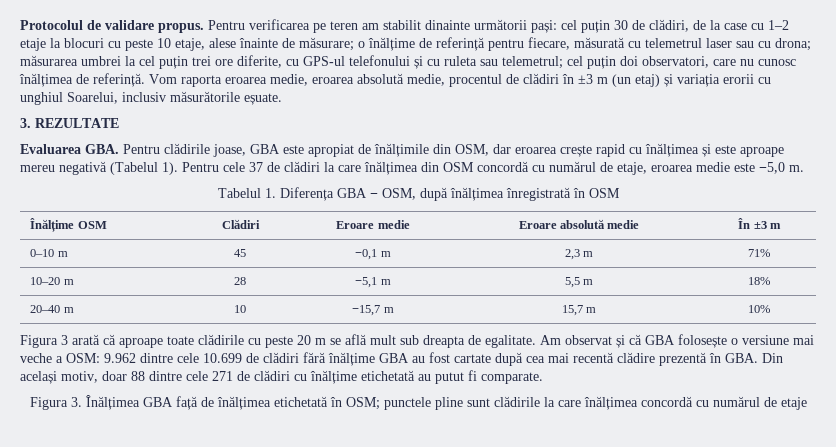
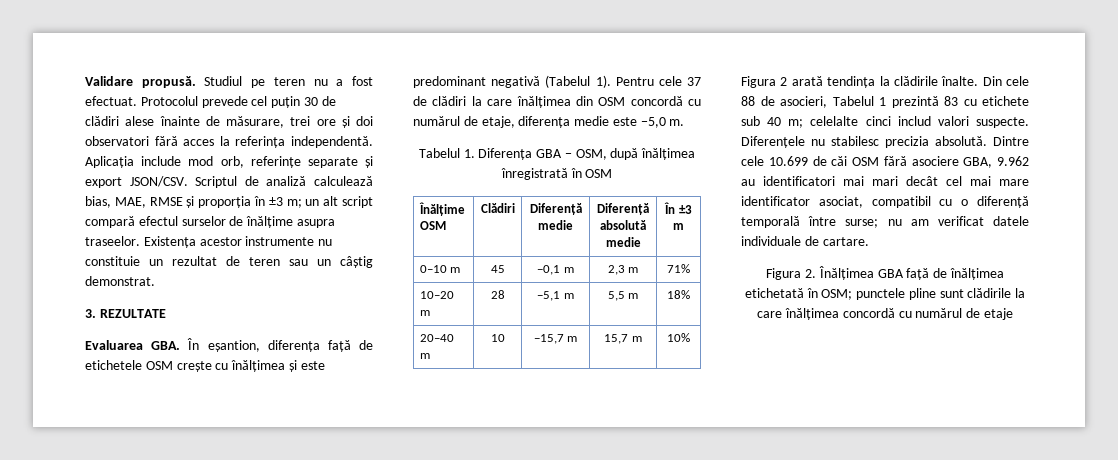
[20,19,789,33] [20,37,811,51] [20,55,796,69] [19,73,771,87] [20,91,282,105] [20,118,119,128] [20,143,625,157] Protocolul de validare propus. Pentru verificarea pe teren am stabilit dinainte următorii pași: cel puțin 30 de clădiri, de la case cu 1–2 etaje la blocuri cu peste 10 etaje, alese înainte de măsurare; o înălțime de referință pentru fiecare, măsurată cu telemetrul laser sau cu drona; măsurarea umbrei la cel puțin trei ore diferite, cu GPS-ul telefonului și cu ruleta sau telemetrul; cel puțin doi observatori, care nu cunosc înălțimea de referință. Vom raporta eroarea medie, eroarea absolută medie, procentul de clădiri în ±3 m (un etaj) și variația erorii cu unghiul Soarelui, inclusiv măsurătorile eșuate. // 3. REZULTATE // Evaluarea GBA. Pentru clădirile joase, GBA este apropiat de înălțimile din OSM, dar eroarea crește rapid -> [85,76,374,88] [85,96,336,108] [85,116,373,128] [85,136,373,148] [85,156,373,168] [85,176,373,188] [85,196,374,208] [85,216,335,228] [85,236,333,248] [85,256,373,268] [85,276,155,286] [85,309,166,318] [85,338,373,352] [85,360,212,372] Validare propusă. Studiul pe teren nu a fost efectuat. Protocolul prevede cel puțin 30 de clădiri alese înainte de măsurare, trei ore și doi observatori fără acces la referința independentă. Aplicația include mod orb, referințe separate și export JSON/CSV. Scriptul de analiză calculează bias, MAE, RMSE și proporția în ±3 m; un alt script compară efectul surselor de înălțime asupra traseelor. Existența acestor instrumente nu constituie un rezultat de teren sau un câștig demonstrat. // 3. REZULTATE // Evaluarea GBA. În eșantion, diferența față de etichetele OSM crește
[740,147,784,157] [20,165,55,172] aproape mereu -> [413,76,486,88] predominant
[651,165,693,172] eroarea -> [518,116,571,128] diferența
[336,220,410,229] [518,221,557,229] Eroare medie | Eroare -> [529,203,582,215] [538,220,573,230] [597,203,649,215] Diferență medie | Diferență
[61,334,814,348] [20,352,783,366] [20,370,543,384] [29,397,82,410] 3 arată că aproape toate clădirile cu peste 20 m se află mult sub dreapta de egalitate. Am observat și că GBA folosește o versiune mai veche a OSM: 9.962 dintre cele 10.699 de clădiri fără înălțime GBA au fost cartate după cea mai recentă clădire prezentă în GBA. Din același motiv, doar 88 dintre cele 271 de clădiri cu înălțime etichetată au putut fi comparate. // Figura 3. -> [780,76,1029,88] [741,96,1029,108] [741,116,1029,128] [741,136,1029,148] [741,156,1029,168] [741,176,1029,186] [741,196,1029,208] [741,216,1029,228] [741,236,869,246] [766,268,816,280] 2 arată tendința la clădirile înalte. Din cele 88 de asocieri, Tabelul 1 prezintă 83 cu etichete sub 40 m; celelalte cinci includ valori suspecte. Diferențele nu stabilesc precizia absolută. Dintre cele 10.699 de căi OSM fără asociere GBA, 9.962 au identificatori mai mari decât cel mai mare identificator asociat, compatibil cu o diferență temporală între surse; nu am verificat datele individuale de cartare. // Figura 2.

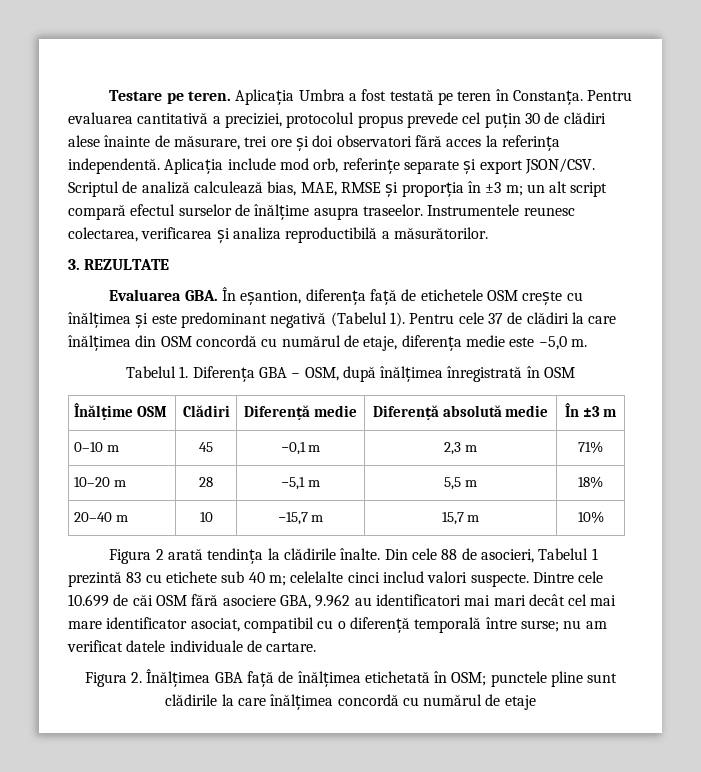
[85,76,374,88] [85,96,198,106] Validare propusă. Studiul pe teren nu a fost efectuat. Protocolul -> [109,89,633,105] [68,112,403,128] Testare pe teren. Aplicația Umbra a fost testată pe teren în Constanța. Pentru evaluarea cantitativă a preciziei, protocolul propus
[143,236,333,248] [85,256,373,268] [85,276,155,286] Existența acestor instrumente nu constituie un rezultat de teren sau un câștig demonstrat. -> [427,204,575,216] [68,227,488,243] Instrumentele reunesc colectarea, verificarea și analiza reproductibilă a măsurătorilor.
[741,136,987,148] Diferențele nu stabilesc precizia absolută. -> (529, 580) none

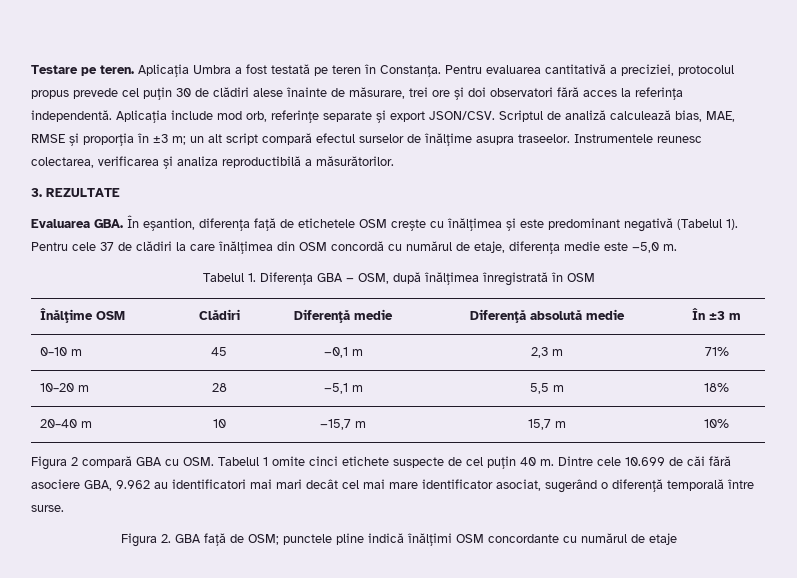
[168,548,598,564] [68,571,529,587] arată tendința la clădirile înalte. Din cele 88 de asocieri, Tabelul 1 prezintă 83 cu etichete sub 40 m; celelalte cinci includ valori suspecte. -> [82,456,554,469] compară GBA cu OSM. Tabelul 1 omite cinci etichete suspecte de cel puțin 40 m.
[155,595,187,606] OSM -> (705, 461) none
[243,617,334,633] compatibil cu -> [545,479,597,493] sugerând
[520,620,607,632] [67,640,317,652] surse; nu am verificat datele individuale de cartare. -> [31,505,64,512] surse.
[146,669,211,687] Înălțimea -> (171, 538) none
[297,671,618,687] [165,694,399,710] înălțimea etichetată în OSM; punctele pline sunt clădirile la care înălțimea concordă -> [247,533,559,546] OSM; punctele pline indică înălțimi OSM concordante

